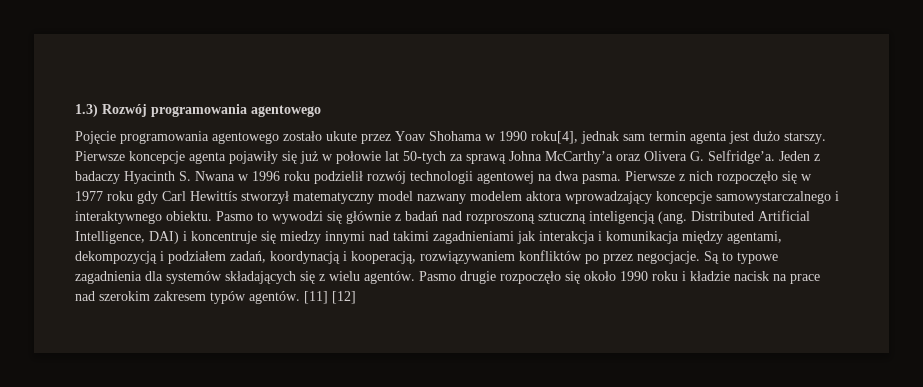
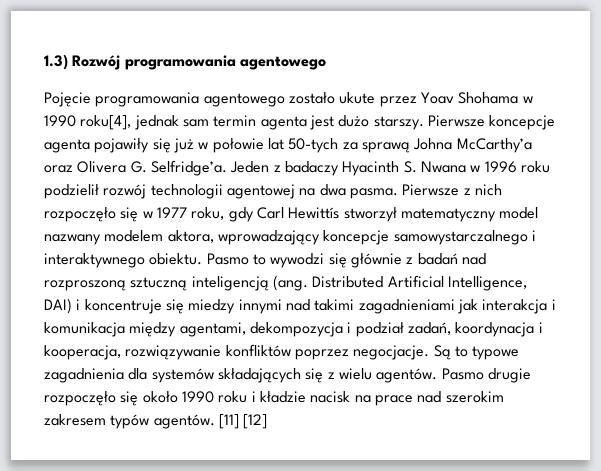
[107,191,133,201] roku -> [191,207,225,220] roku,
[526,191,562,201] aktora -> [167,230,214,243] aktora,
[75,250,633,264] dekompozycją i podziałem zadań, koordynacją i kooperacją, rozwiązywaniem konfliktów po przez -> [249,322,543,337] [44,344,349,360] dekompozycja i podział zadań, koordynacja i kooperacja, rozwiązywanie konfliktów poprzez

